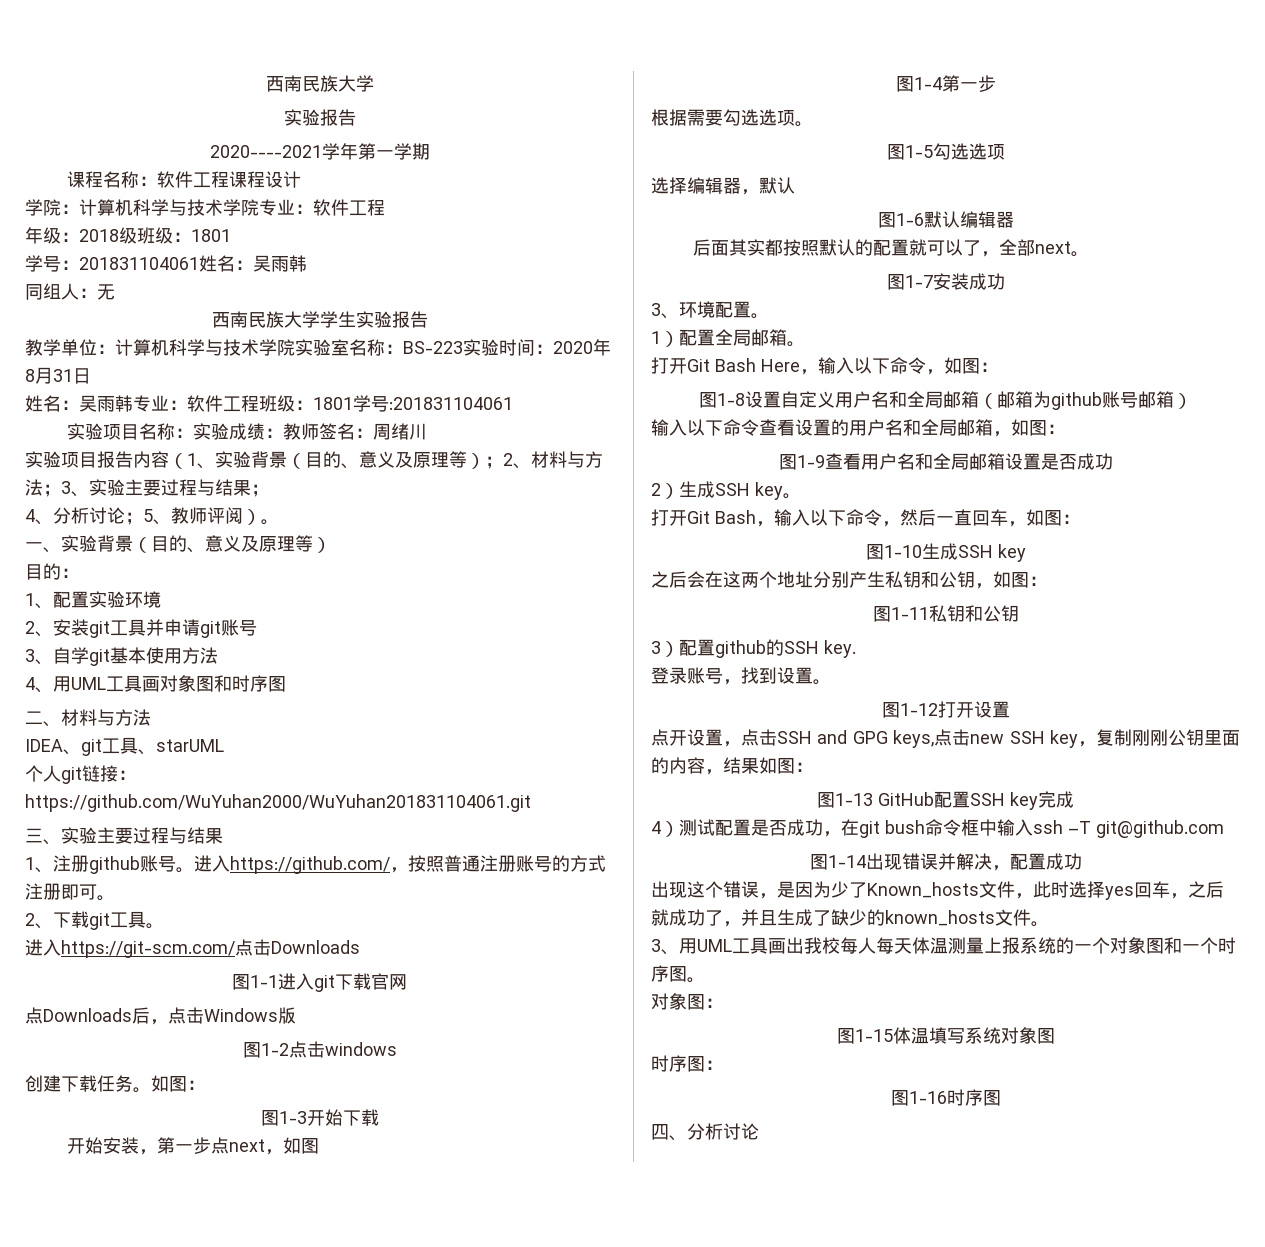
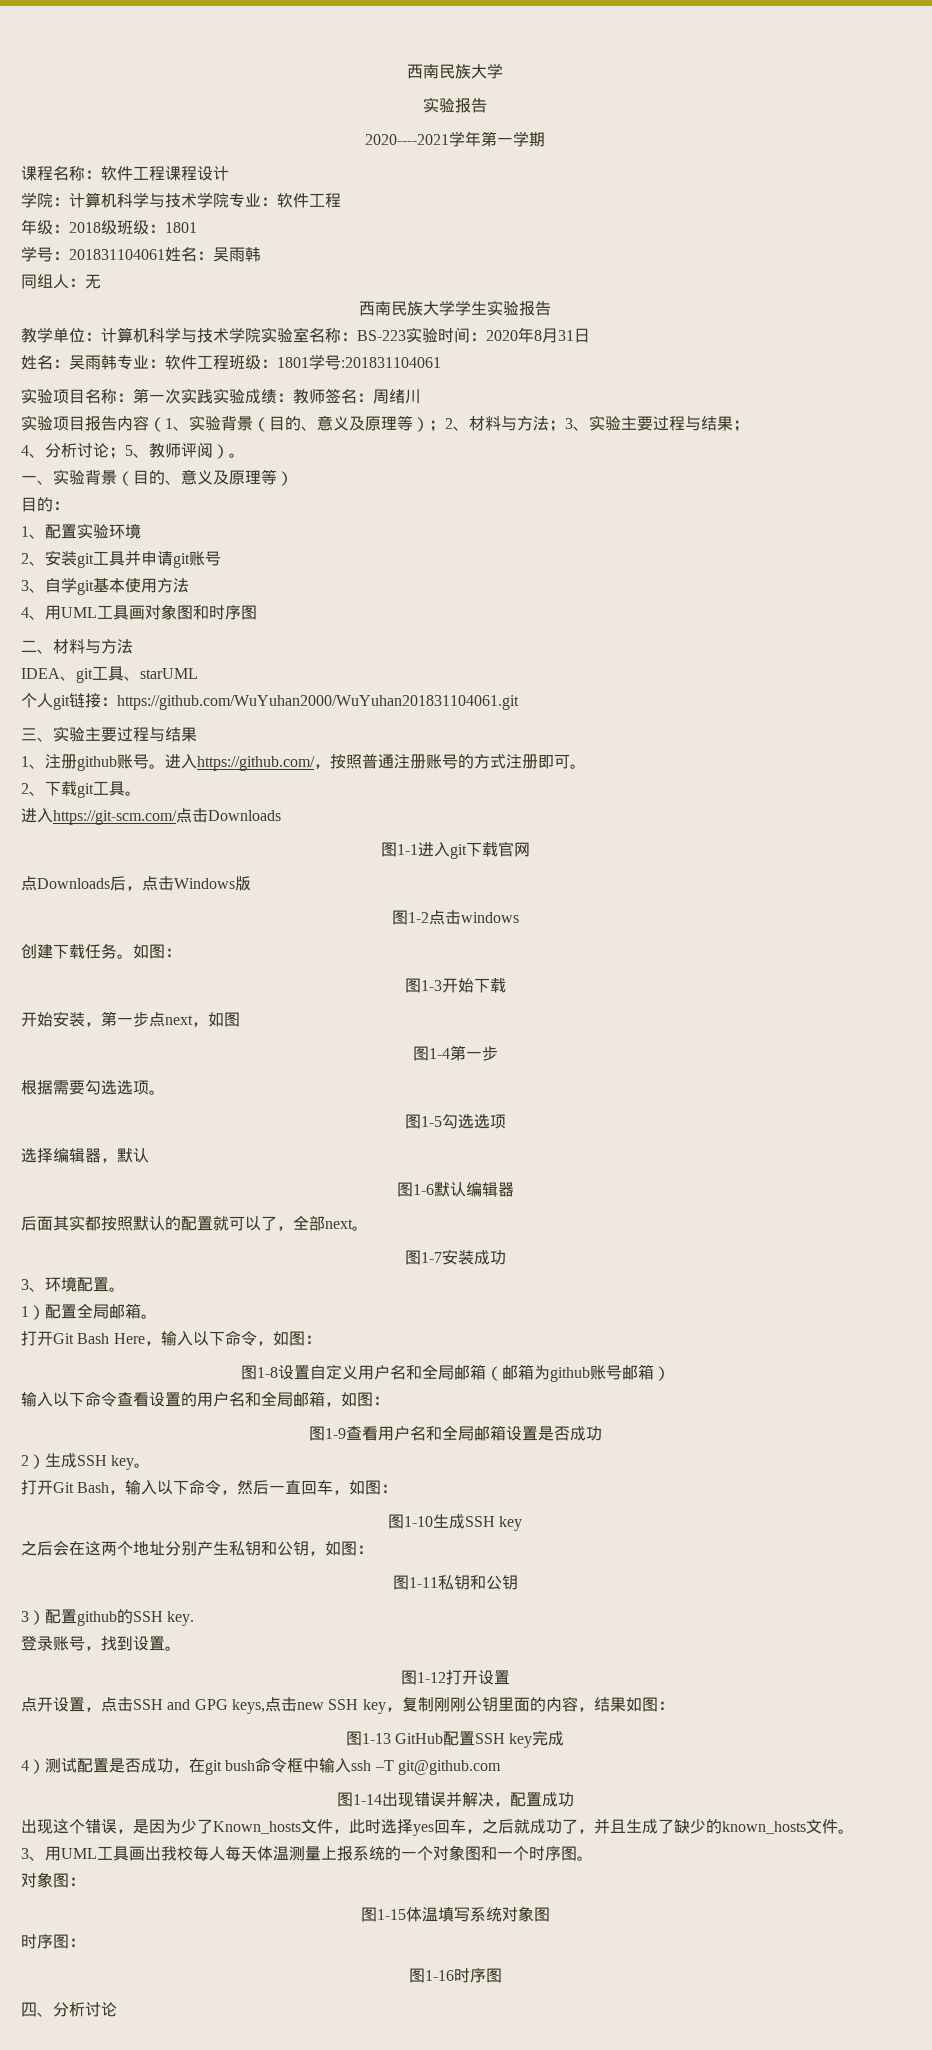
(193, 433) none -> [133,388,213,404] 第一次实践

